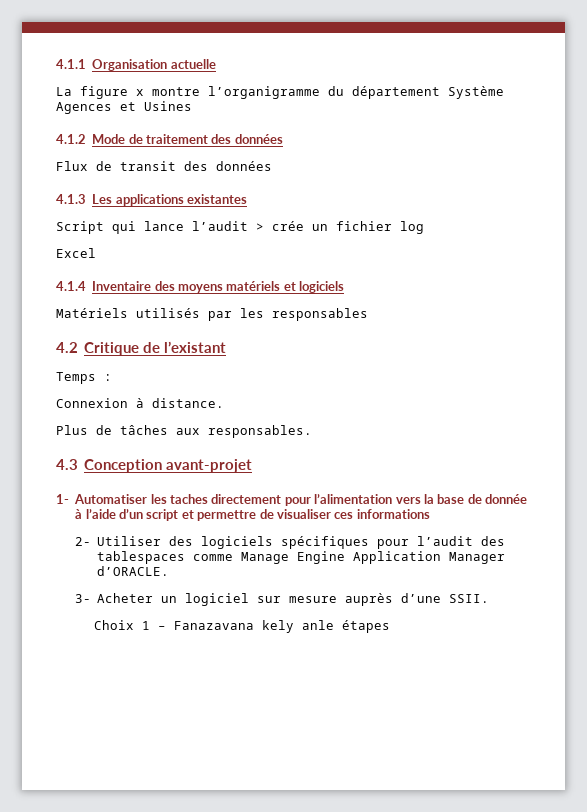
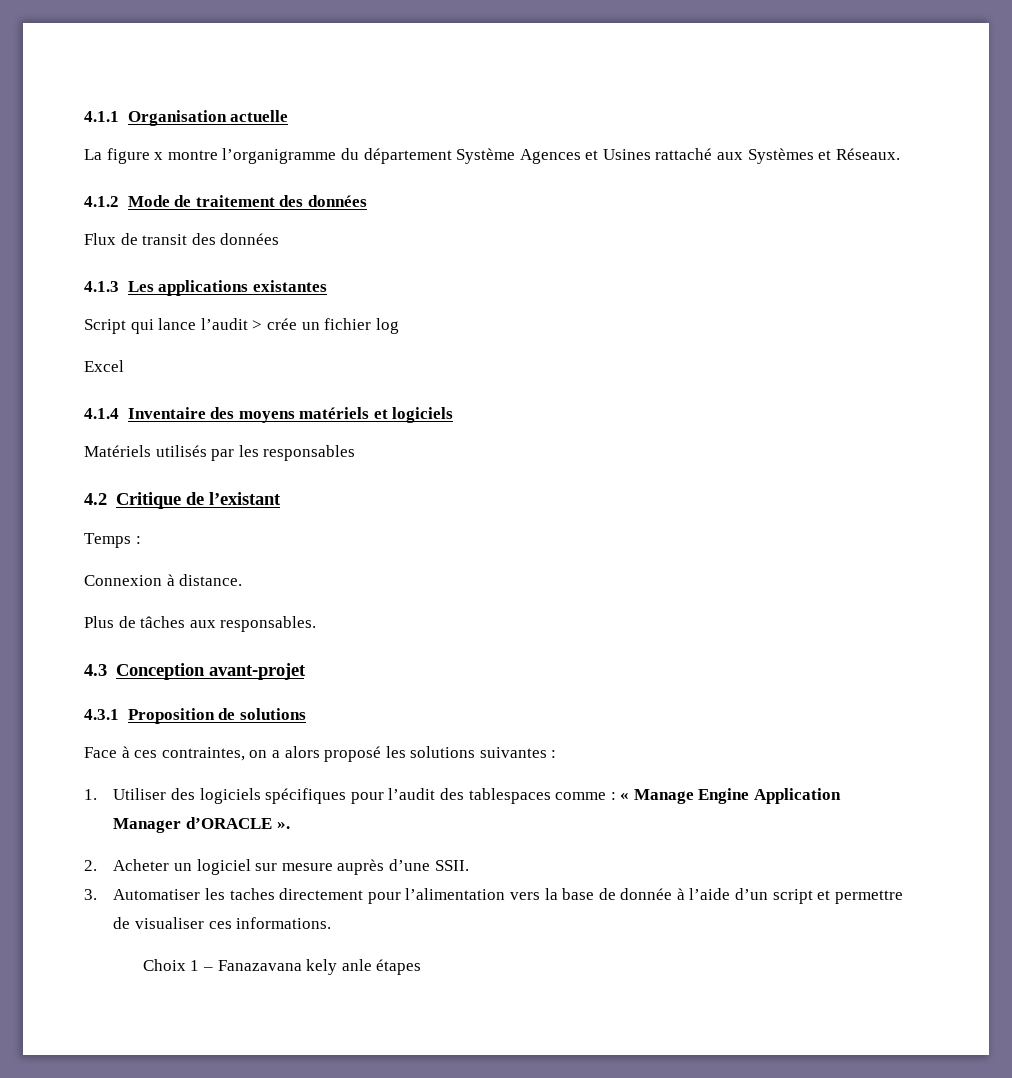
(192, 106) none -> [655,148,900,164] rattaché aux Systèmes et Réseaux.
[56,494,69,504] 1- -> [84,708,306,724] [84,746,557,762] [84,788,842,804] [113,817,290,833] [84,859,469,875] [84,889,97,900] 4.3.1 Proposition de solutions // Face à ces contraintes, on a alors proposé les solutions suivantes : // 1. Utiliser des logiciels spécifiques pour l’audit des tablespaces comme : « Manage Engine Application Manager d’ORACLE ». // 2. Acheter un logiciel sur mesure auprès d’une SSII. // 3.
[356,509,430,519] [74,536,506,549] [97,551,506,564] [97,566,170,576] [74,593,490,606] informations // 2- Utiliser des logiciels spécifiques pour l’audit des tablespaces comme Manage Engine Application Manager d’ORACLE. // 3- Acheter un logiciel sur mesure auprès d’une SSII. -> [236,917,332,929] informations.

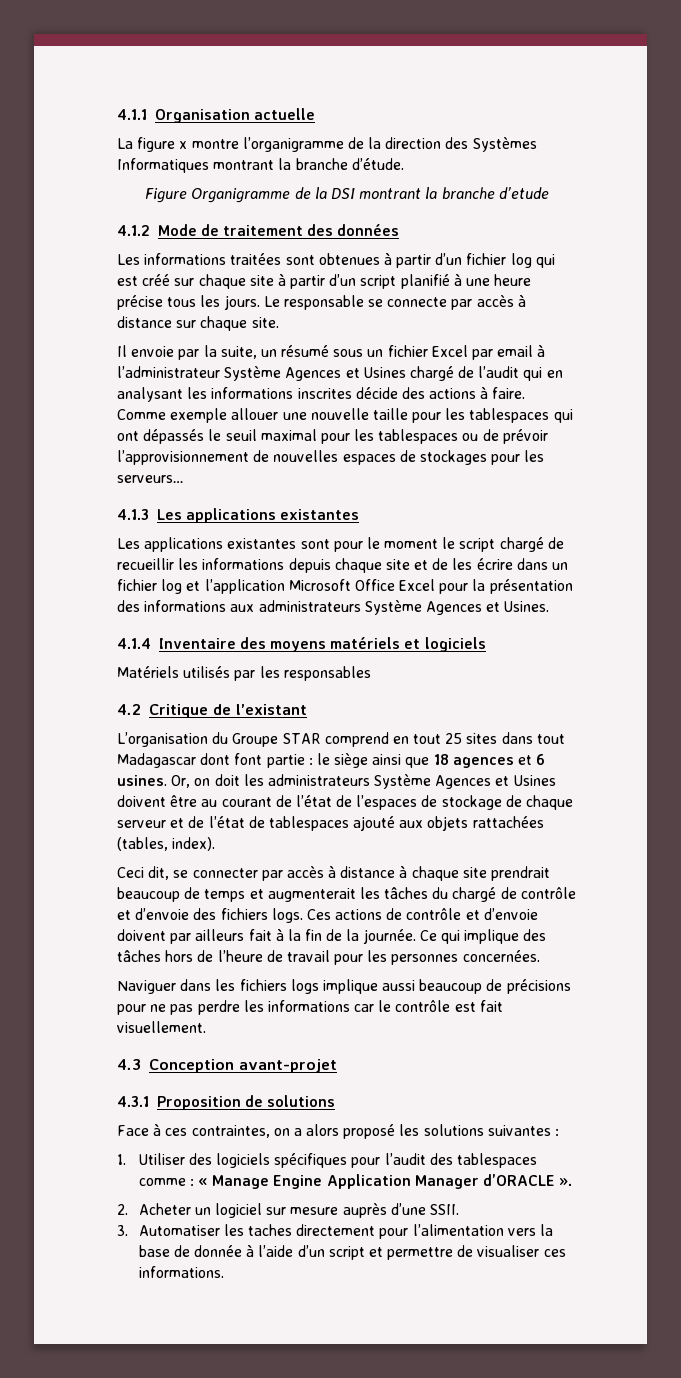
[340,148,900,164] du département Système Agences et Usines rattaché aux Systèmes et Réseaux. -> [347,137,537,152] [117,158,404,173] [145,187,549,203] de la direction des Systèmes Informatiques montrant la branche d’étude. // Figure Organigramme de la DSI montrant la branche d’etude
[84,233,280,245] [84,280,327,296] [84,318,399,334] [84,360,124,372] Flux de transit des données // 4.1.3 Les applications existantes // Script qui lance l’audit > crée un fichier log // Excel -> [117,252,555,268] [117,273,532,289] [117,294,526,310] [117,316,279,331] [117,344,546,360] [117,366,563,381] [117,386,526,402] [117,408,573,423] [117,429,548,444] [117,450,545,465] [117,475,184,483] [117,508,360,523] [117,537,564,552] [117,558,569,573] [117,579,573,594] [117,600,550,615] Les informations traitées sont obtenues à partir d’un fichier log qui est créé sur chaque site à partir d’un script planifié à une heure précise tous les jours. Le responsable se connecte par accès à distance sur chaque site. // Il envoie par la suite, un résumé sous un fichier Excel par email à l’administrateur Système Agences et Usines chargé de l’audit qui en analysant les informations inscrites décide des actions à faire. Comme exemple allouer une nouvelle taille pour les tablespaces qui ont dépassés le seuil maximal pour les tablespaces ou de prévoir l’approvisionnement de nouvelles espaces de stockages pour les serveurs… // 4.1.3 Les applications existantes // Les applications existantes sont pour le moment le script chargé de recueillir les informations depuis chaque site et de les écrire dans un fichier log et l’application Microsoft Office Excel pour la présentation des informations aux administrateurs Système Agences et Usines.
[84,533,141,548] [84,574,243,586] [84,616,317,632] Temps : // Connexion à distance. // Plus de tâches aux responsables. -> [117,732,565,747] [117,753,546,768] [117,774,556,789] [117,795,574,810] [117,816,544,831] [117,837,216,851] [117,865,551,881] [117,887,576,902] [117,908,538,923] [117,928,547,944] [117,950,540,965] [117,979,571,994] [117,1000,503,1015] [117,1021,206,1033] L’organisation du Groupe STAR comprend en tout 25 sites dans tout Madagascar dont font partie : le siège ainsi que 18 agences et 6 usines. Or, on doit les administrateurs Système Agences et Usines doivent être au courant de l’état de l’espaces de stockage de chaque serveur et de l’état de tablespaces ajouté aux objets rattachées (tables, index). // Ceci dit, se connecter par accès à distance à chaque site prendrait beaucoup de temps et augmenterait les tâches du chargé de contrôle et d’envoie des fichiers logs. Ces actions de contrôle et d’envoie doivent par ailleurs fait à la fin de la journée. Ce qui implique des tâches hors de l’heure de travail pour les personnes concernées. // Naviguer dans les fichiers logs implique aussi beaucoup de précisions pour ne pas perdre les informations car le contrôle est fait visuellement.
[142,959,422,975] // Choix 1 – Fanazavana kely anle étapes -> (224, 1272) none

